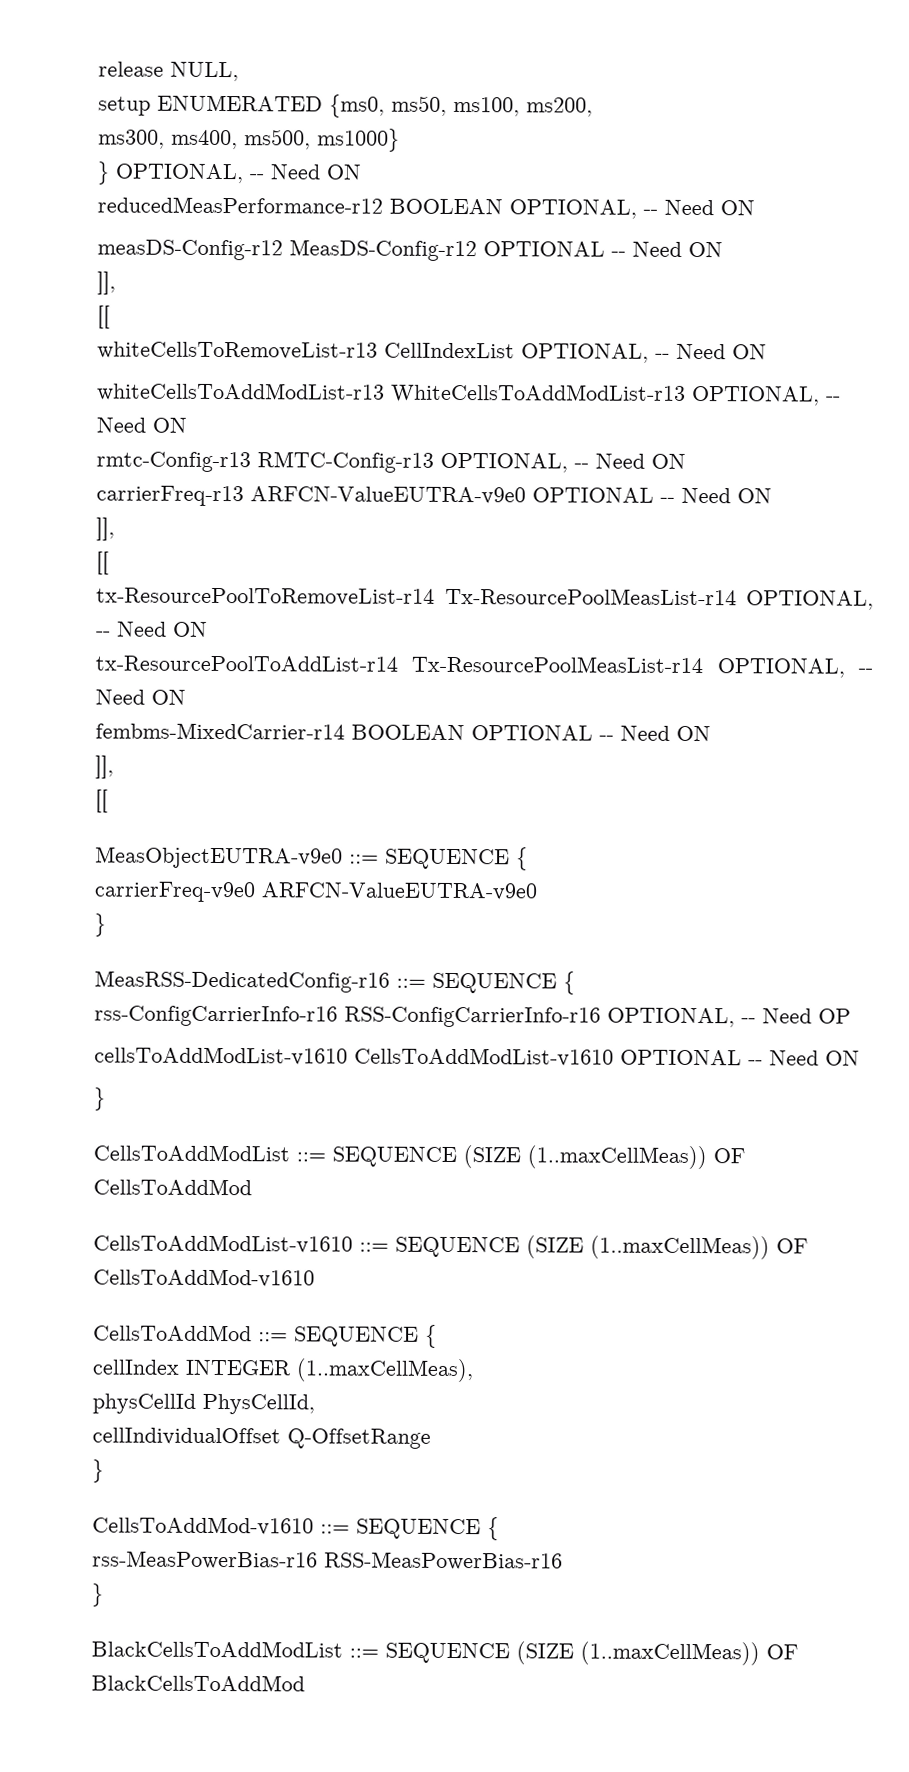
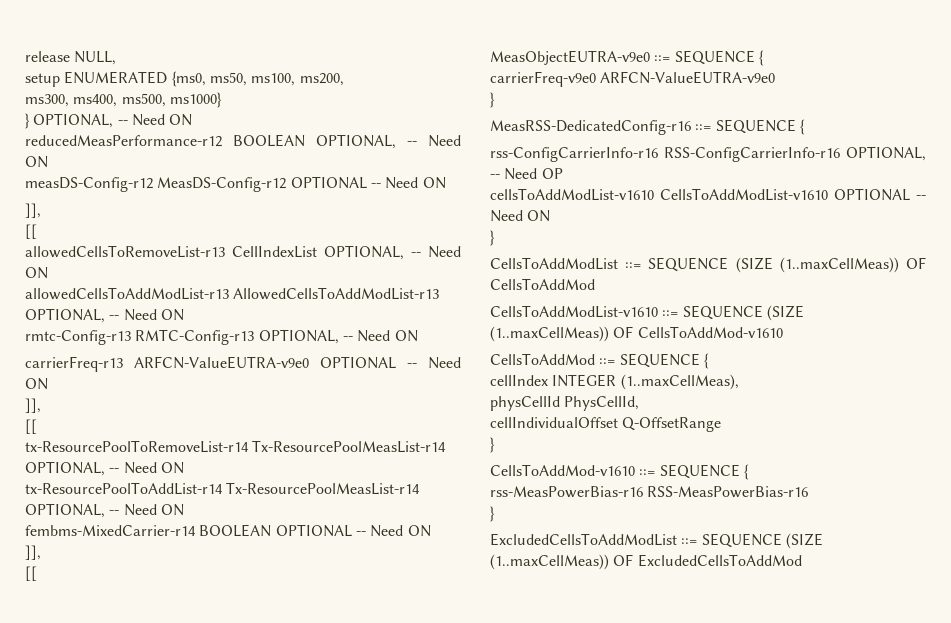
[97,341,378,360] whiteCellsToRemoveList-r13 -> [25,245,225,258] allowedCellsToRemoveList-r13
[97,382,686,403] whiteCellsToAddModList-r13 WhiteCellsToAddModList-r13 -> [25,287,440,300] allowedCellsToAddModList-r13 AllowedCellsToAddModList-r13
[91,1640,798,1666] [91,1674,305,1692] BlackCellsToAddModList ::= SEQUENCE (SIZE (1..maxCellMeas)) OF BlackCellsToAddMod -> [490,533,823,549] [490,554,802,570] ExcludedCellsToAddModList ::= SEQUENCE (SIZE (1..maxCellMeas)) OF ExcludedCellsToAddMod

